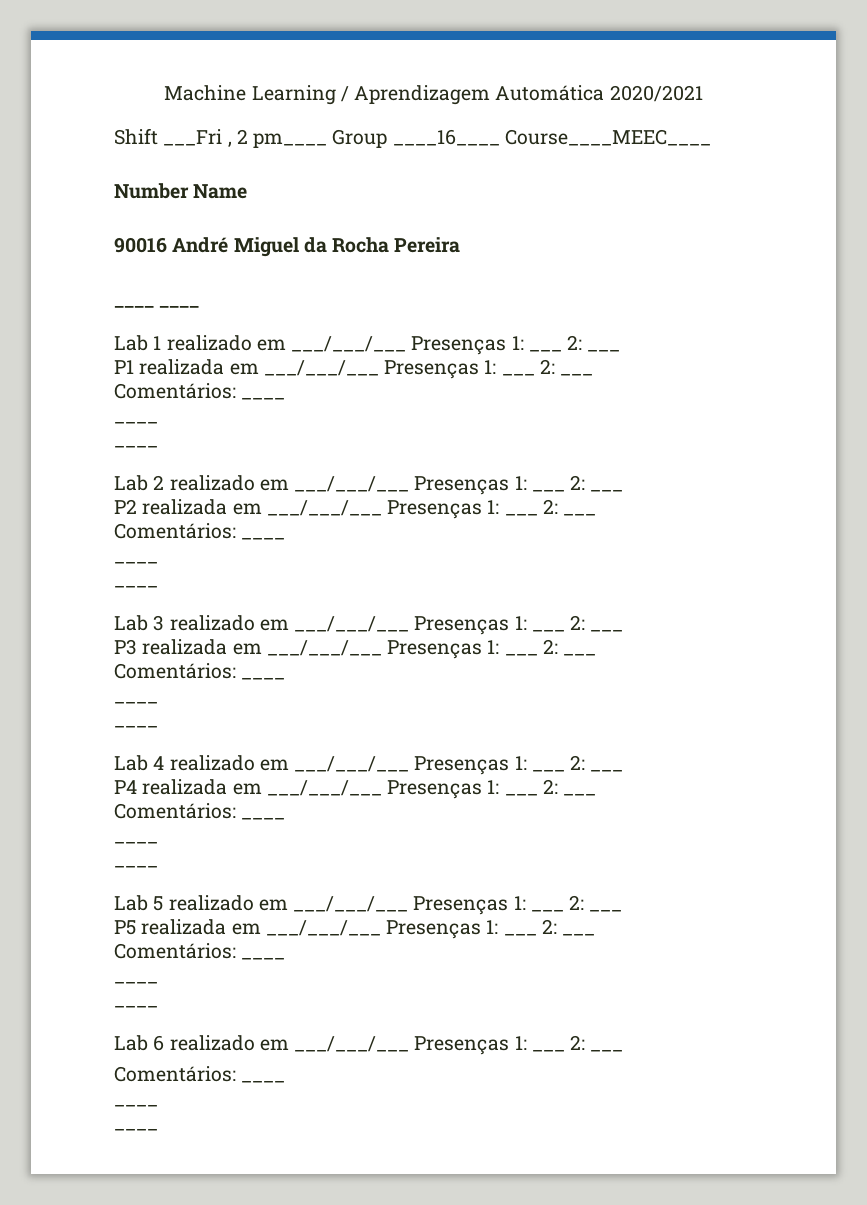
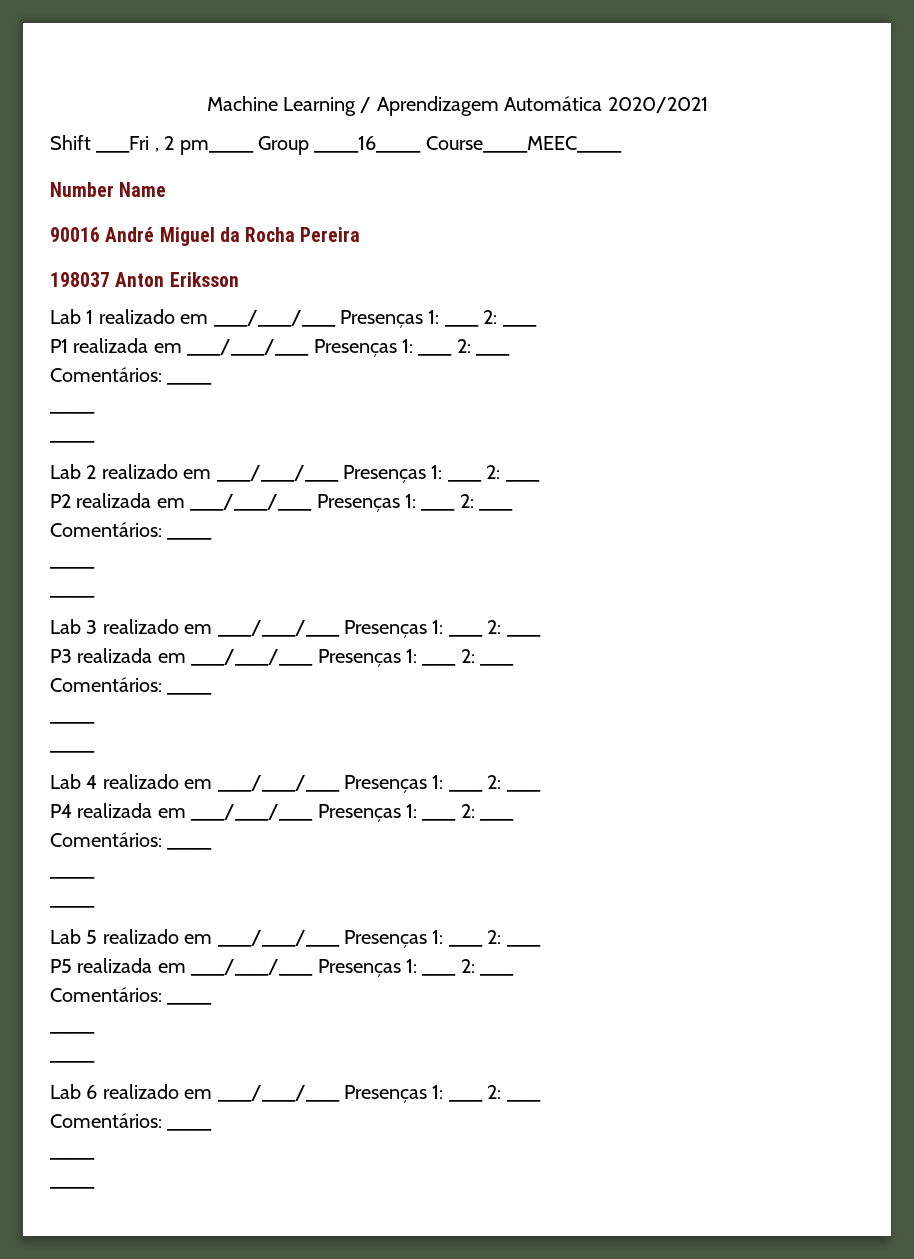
[114,306,200,308] ____ ____ -> [50,272,239,287] 198037 Anton Eriksson

